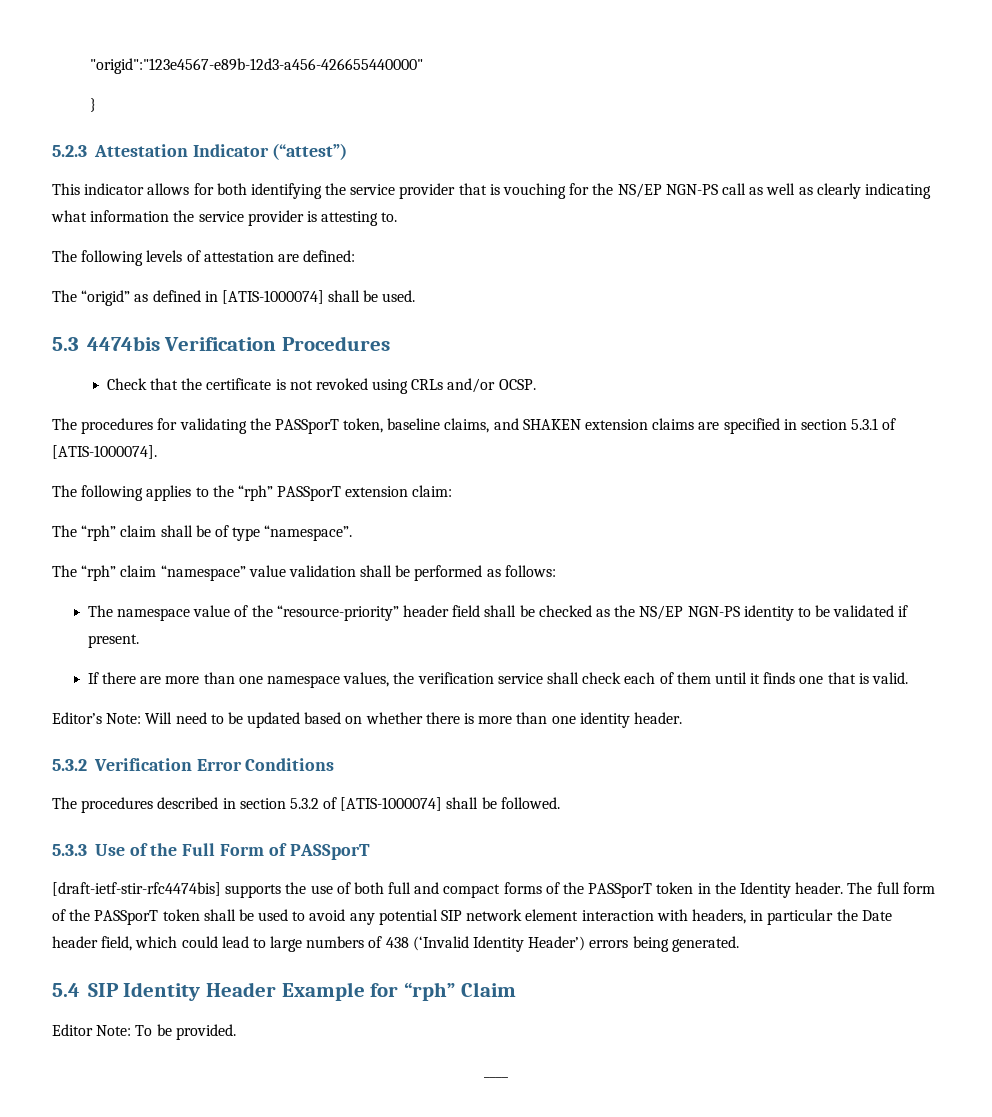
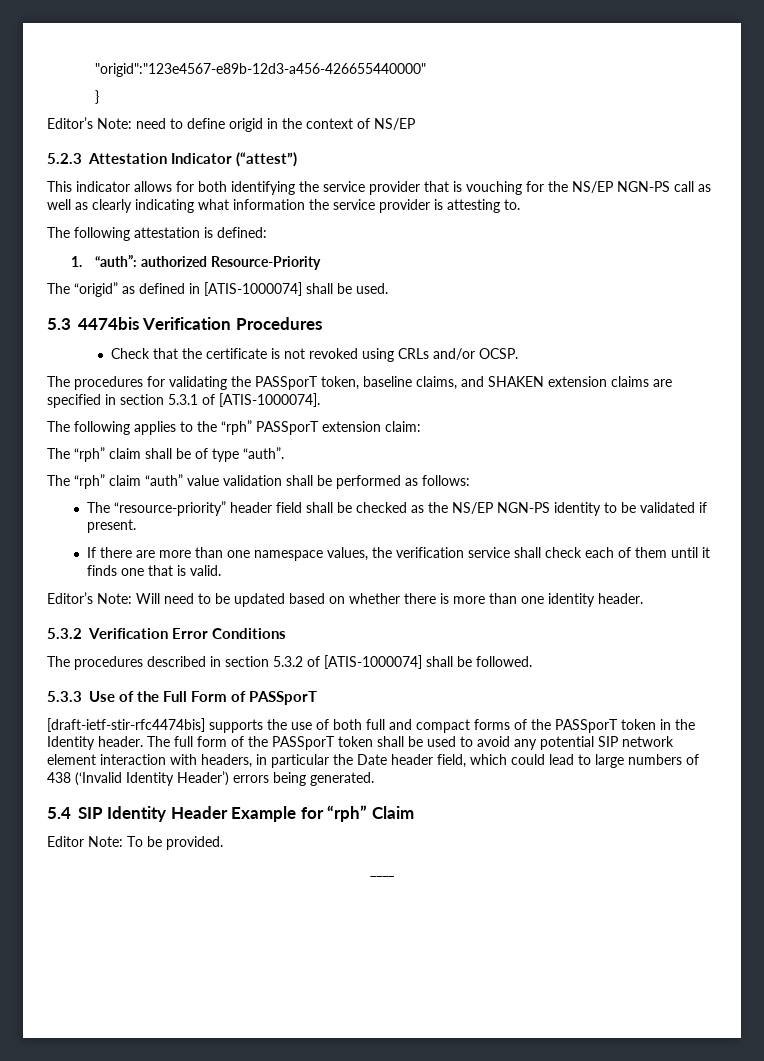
(96, 105) none -> [47,117,415,132] // Editor’s Note: need to define origid in the context of NS/EP
[146,250,356,262] levels of attestation are defined: -> [134,227,267,238] [71,254,322,270] attestation is defined: // 1. “auth”: authorized Resource-Priority
[264,525,353,541] [52,565,246,581] “namespace”. // The “rph” claim “namespace” -> [243,447,284,459] [47,474,183,489] “auth”. // The “rph” claim “auth”
[117,605,273,621] namespace value of the -> (110, 507) none

